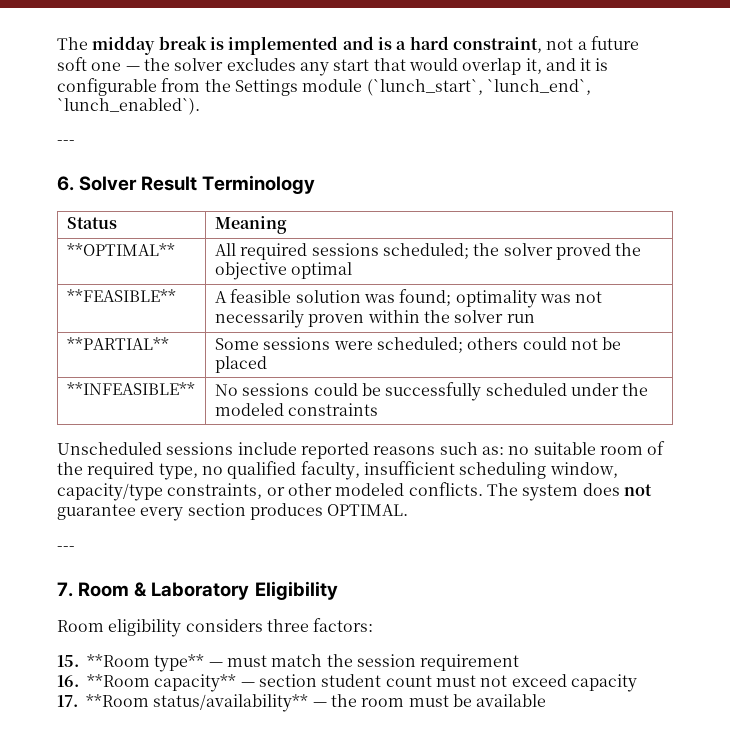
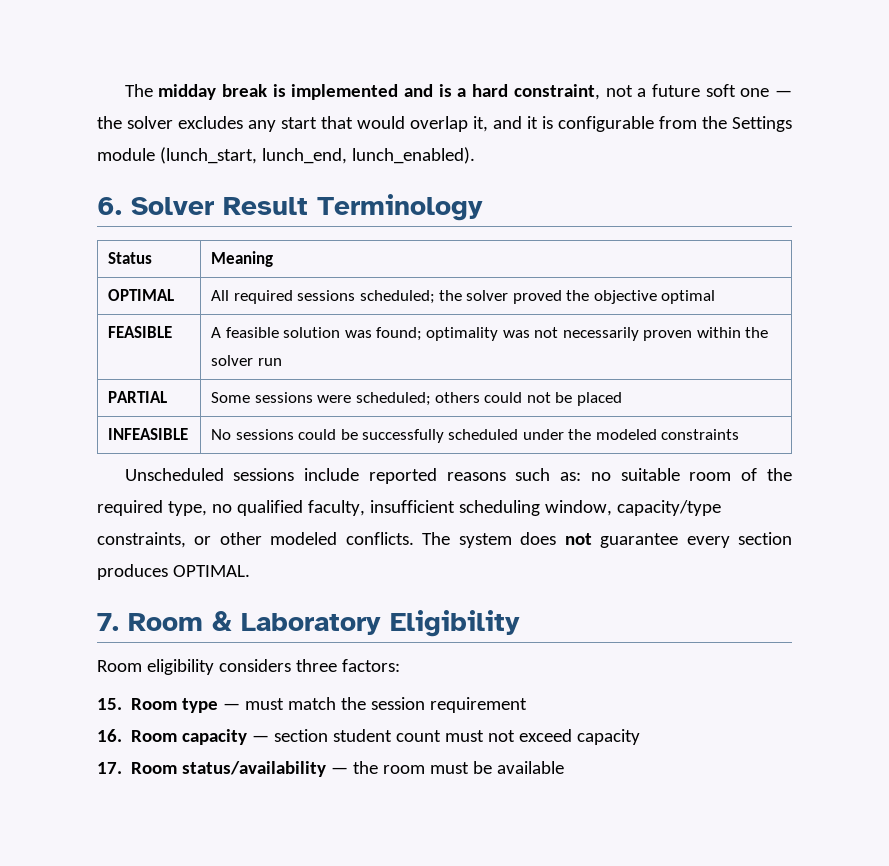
[366,79,591,96] [57,98,200,115] [57,140,75,145] (`lunch_start`, `lunch_end`, `lunch_enabled`). // --- -> [159,147,475,164] (lunch_start, lunch_end, lunch_enabled).
[66,243,175,256] **OPTIMAL** -> [108,289,175,301] OPTIMAL
[66,289,176,302] **FEASIBLE** -> [108,326,173,338] FEASIBLE
[66,337,169,350] **PARTIAL** -> [108,391,168,403] PARTIAL
[66,382,195,395] **INFEASIBLE** -> [108,428,189,440] INFEASIBLE
[57,546,75,551] // --- -> (250, 571) none
[87,654,205,672] **Room type** -> [131,698,219,713] Room type
[87,674,237,692] **Room capacity** -> [131,729,248,745] Room capacity
[86,694,309,712] **Room status/availability** -> [131,761,327,777] Room status/availability

